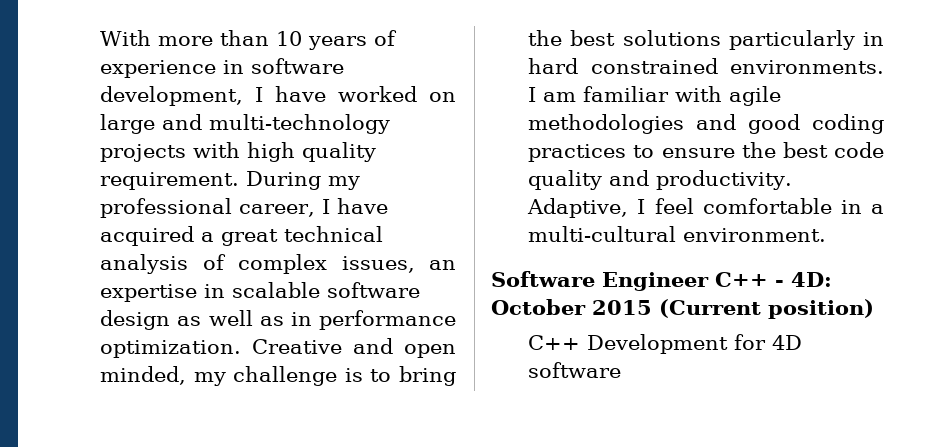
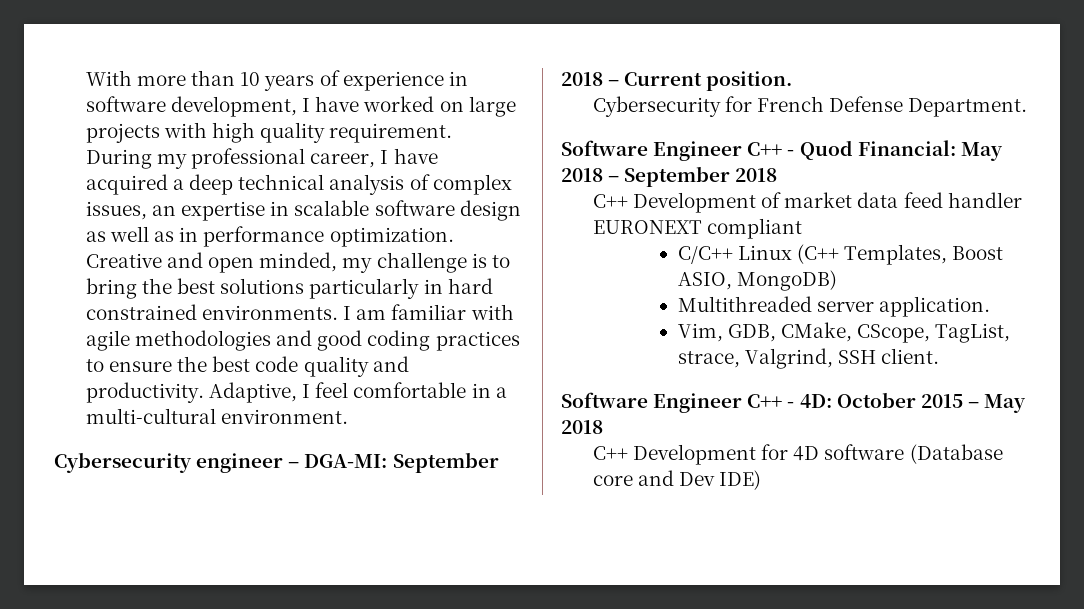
[162,114,391,134] and multi-technology -> (516, 106) none
[221,229,279,246] great -> [189,174,234,195] deep
(827, 235) none -> [54,452,499,473] [561,71,793,91] [592,96,1028,117] [561,140,1003,161] [561,166,778,187] [592,192,1022,213] [592,218,802,239] [677,244,1004,265] [677,270,837,291] [677,296,990,317] [677,322,1011,343] [677,348,939,369] // Cybersecurity engineer – DGA-MI: September 2018 – Current position. // Cybersecurity for French Defense Department. // Software Engineer C++ - Quod Financial: May 2018 – September 2018 // C++ Development of market data feed handler EURONEXT compliant // C/C++ Linux (C++ Templates, Boost ASIO, MongoDB) // Multithreaded server application. // Vim, GDB, CMake, CScope, TagList, strace, Valgrind, SSH client.
[659,299,874,319] (Current position) -> [967,394,1027,413] [561,420,603,434] – May 2018
(622, 370) none -> [909,444,1003,464] [592,470,762,490] (Database core and Dev IDE)

